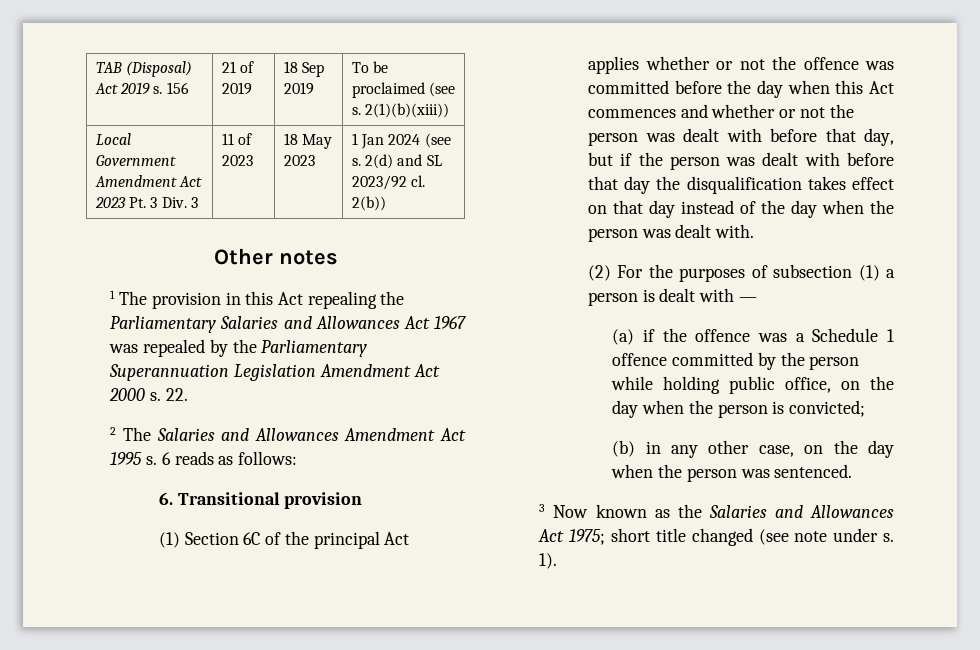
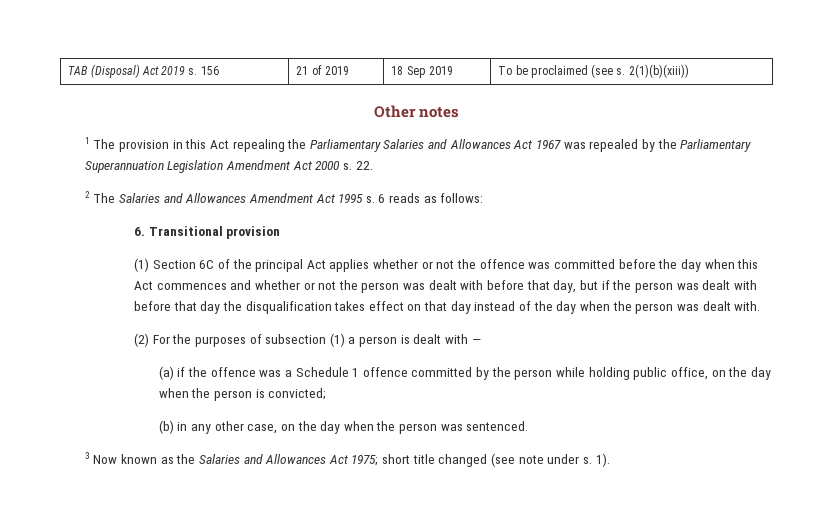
[95,133,131,145] [95,155,176,166] [94,175,202,187] [94,197,198,208] [221,133,252,145] [221,155,253,166] [283,133,332,149] [283,155,315,166] [351,133,451,149] [351,154,442,169] [351,175,425,190] [351,196,386,211] // Local Government Amendment Act 2023 Pt. 3 Div. 3 | 11 of 2023 | 18 May 2023 | 1 Jan 2024 (see s. 2(d) and SL 2023/92 cl. 2(b)) -> (689, 71) none

